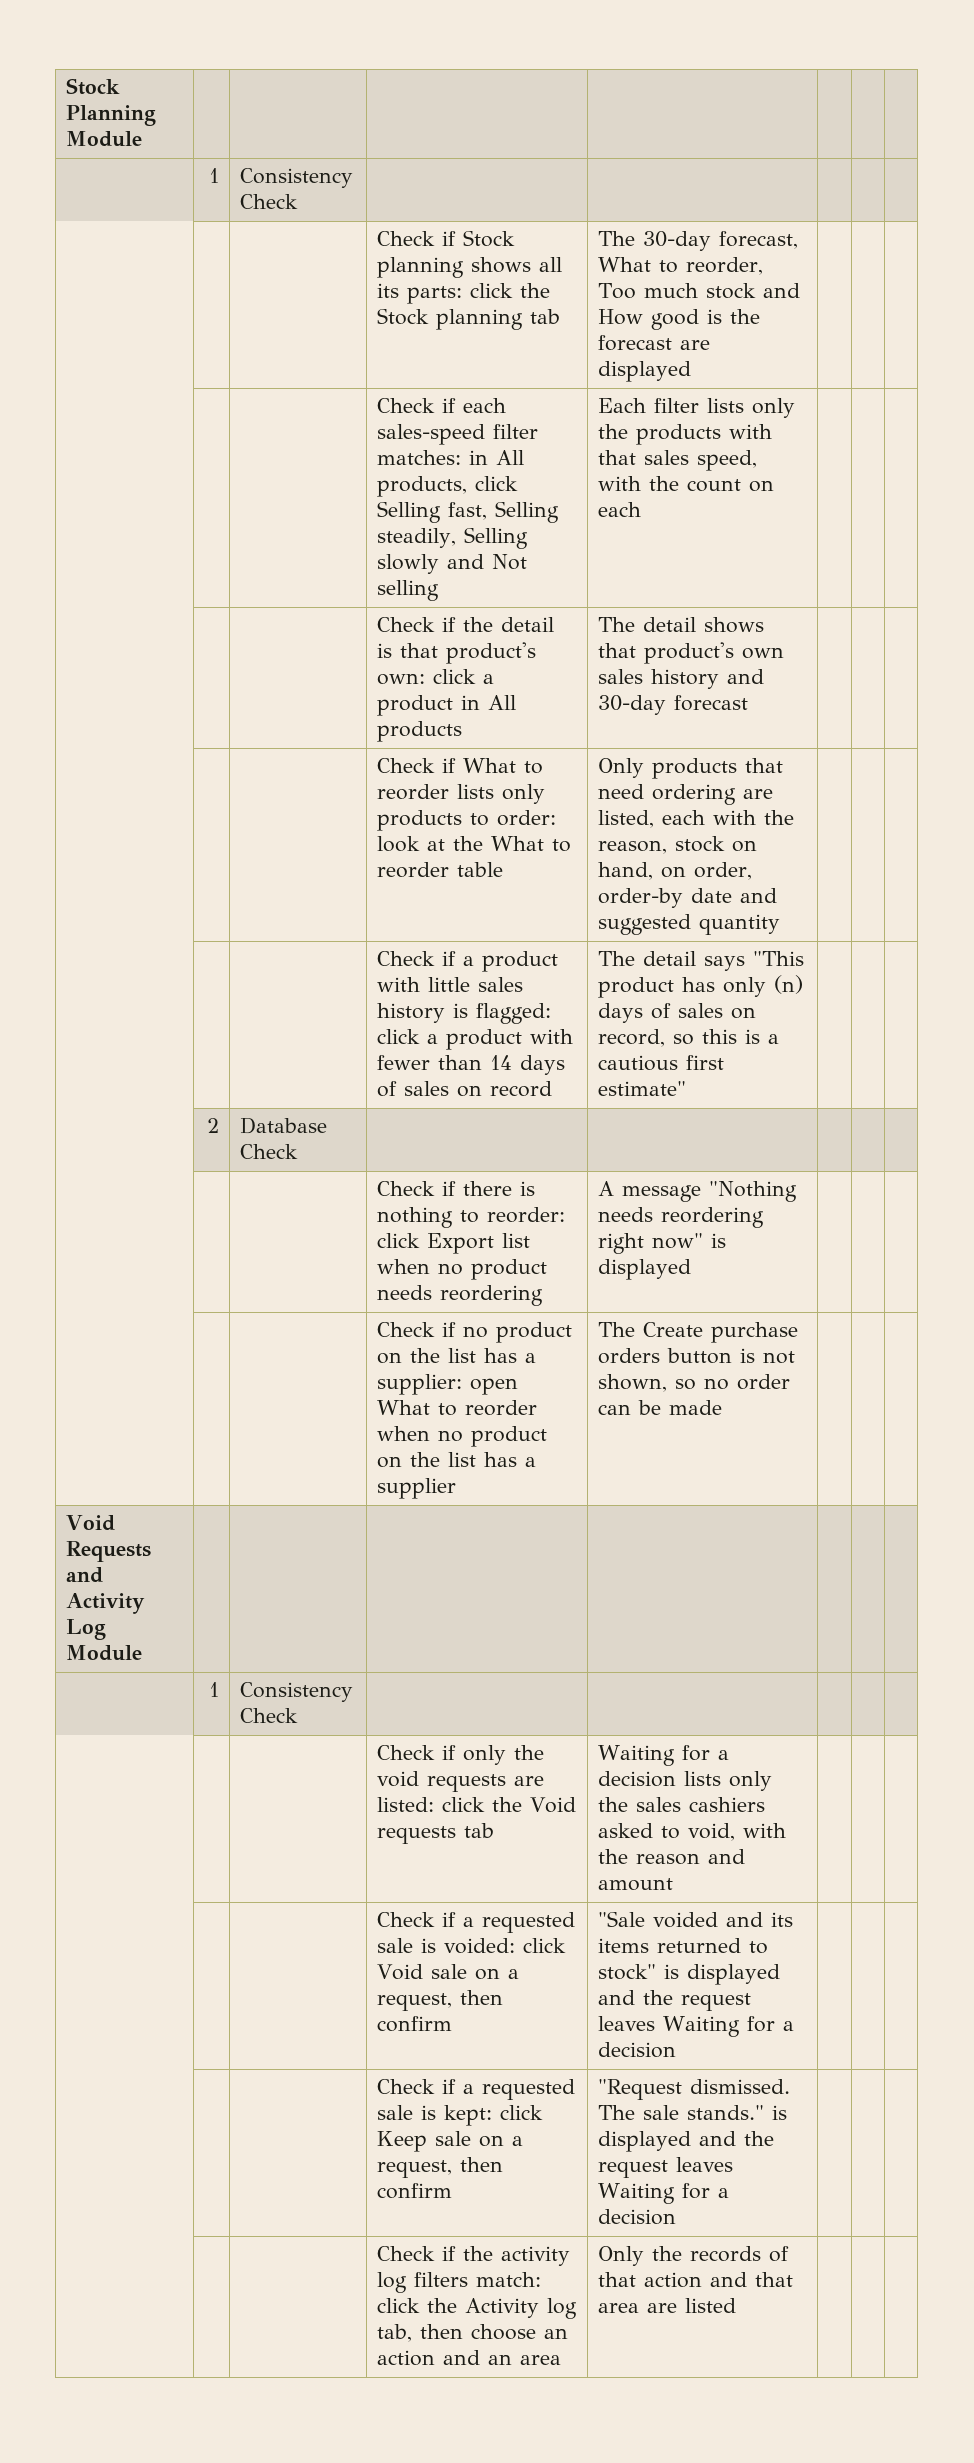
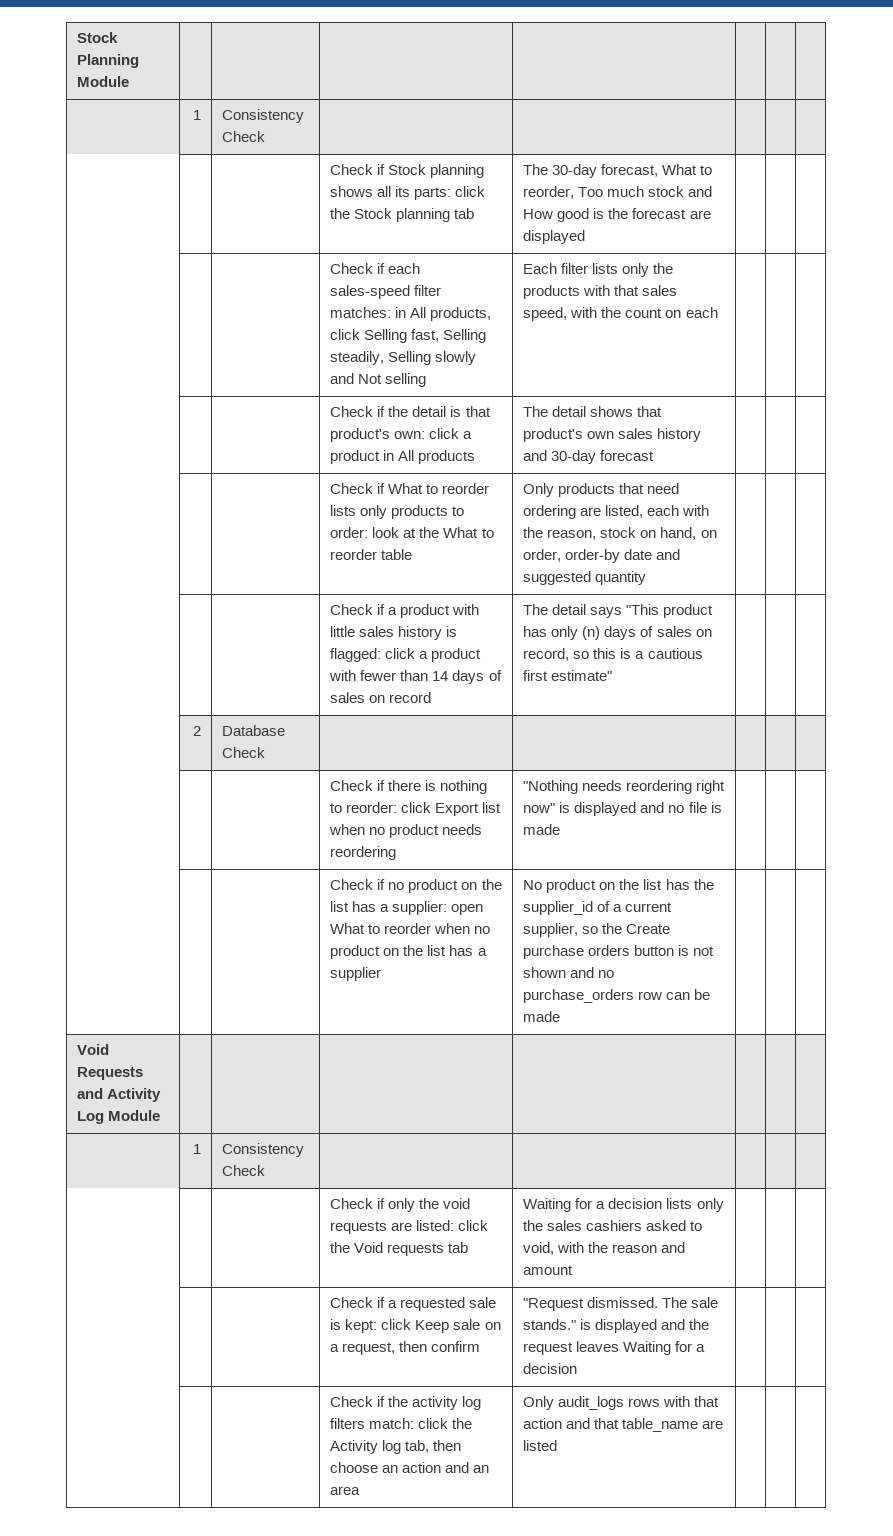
[598,1181,702,1202] A message -> (397, 853) none
(692, 1269) none -> [640,802,722,813] [523,824,561,835] and no file is made
[598,1322,636,1337] The -> [523,879,714,893] [523,901,673,915] [523,923,623,937] No product on the list has the supplier_id of a current supplier, so the
[598,1374,791,1392] shown, so no order -> [523,967,615,978] [523,989,663,1003] shown and no purchase_orders row
[377,1912,576,1933] [377,1938,567,1954] [377,1964,520,1980] [377,1990,504,2011] [377,2016,453,2032] [598,1911,794,1928] [598,1938,769,1954] [598,1964,781,1985] [598,1990,752,2011] [598,2016,795,2037] [598,2042,677,2058] // | | | Check if a requested sale is voided: click Void sale on a request, then confirm | "Sale voided and its items returned to stock" is displayed and the request leaves Waiting for a decision | | | -> (574, 1270) none
[652,2246,790,2262] the records of -> [558,1396,691,1410] audit_logs rows with
[598,2303,640,2313] area -> [622,1418,699,1432] table_name

